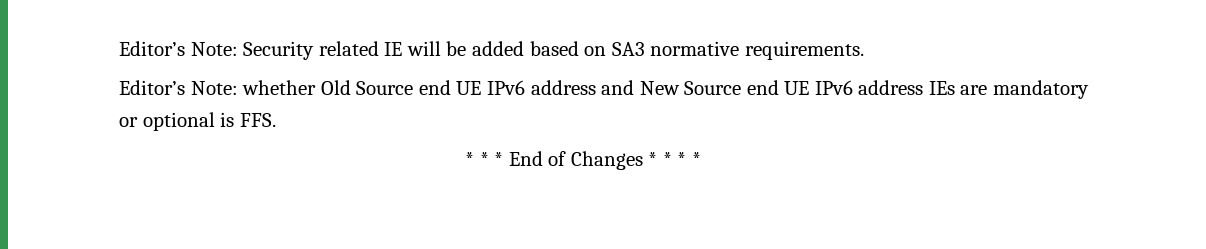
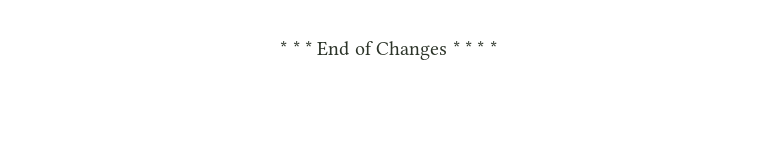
[119,41,864,60] [119,80,1089,99] [119,112,276,131] Editor’s Note: Security related IE will be added based on SA3 normative requirements. // Editor’s Note: whether Old Source end UE IPv6 address and New Source end UE IPv6 address IEs are mandatory or optional is FFS. // -> (280, 48) none

